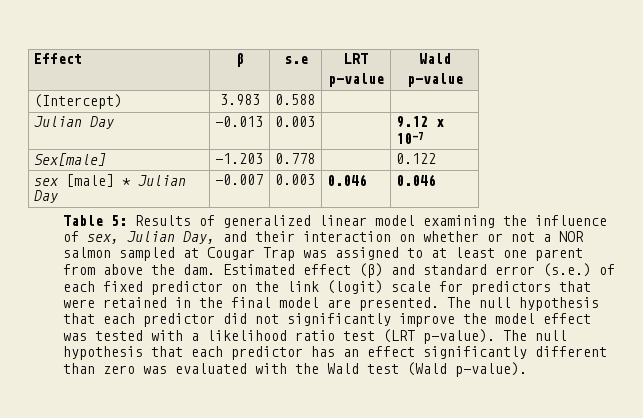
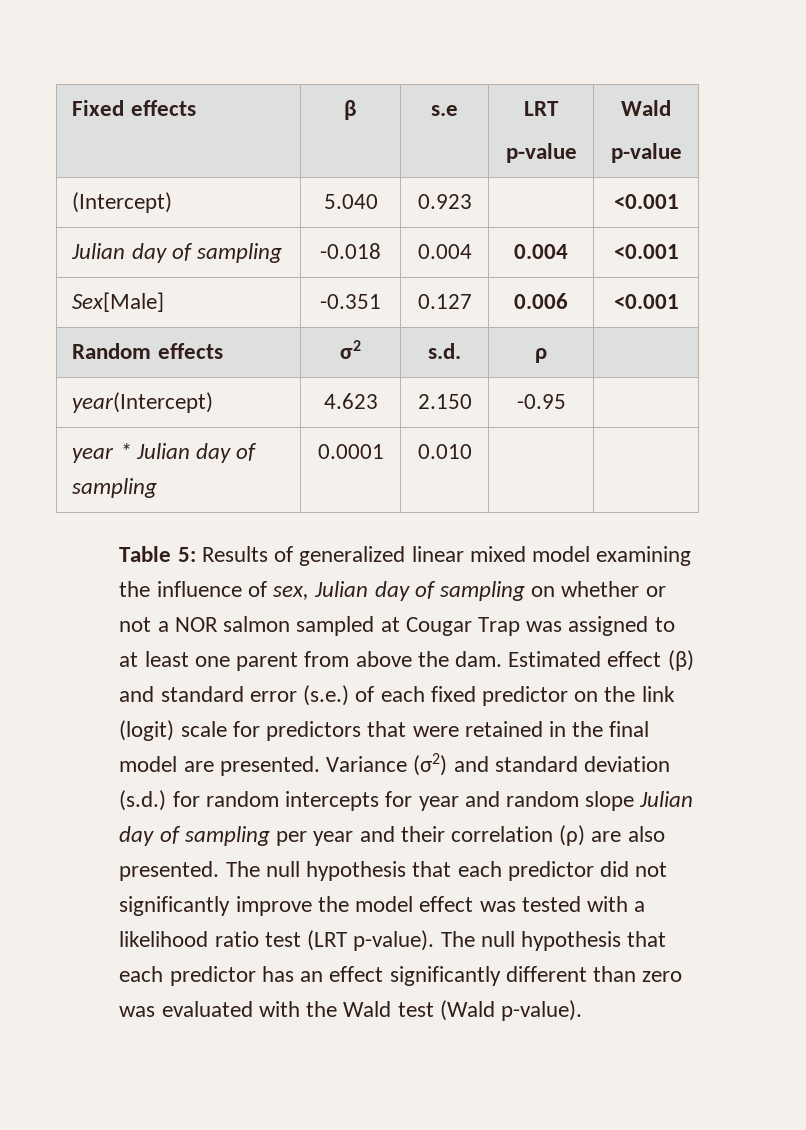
[33,53,82,64] Effect -> [72,100,196,116] Fixed effects
[219,94,260,105] [274,94,315,105] [33,116,114,129] [214,116,263,127] [274,116,315,127] [395,116,444,128] [395,132,424,144] [33,153,106,166] [214,153,263,164] [274,153,315,164] [395,153,436,164] [33,174,186,187] [33,190,58,203] [214,174,263,185] [274,174,315,185] [326,174,367,186] [395,174,436,186] 3.983 | 0.588 | | // Julian Day | -0.013 | 0.003 | | 9.12 x 10-7 // Sex[male] | -1.203 | 0.778 | | 0.122 // sex [male] * Julian Day | -0.007 | 0.003 | 0.046 | 0.046 -> [323,194,378,209] [417,194,472,209] [613,194,679,209] [71,243,283,263] [320,243,381,259] [417,244,472,259] [514,244,568,259] [613,244,679,259] [72,292,165,312] [320,294,381,309] [417,294,472,309] [514,293,568,309] [613,294,679,309] [72,343,223,359] [339,340,361,359] [428,343,461,359] [535,348,547,363] [72,392,214,413] [323,393,378,409] [417,394,472,409] [516,394,566,409] [72,443,258,463] [72,478,158,498] [317,444,384,459] [417,444,472,459] 5.040 | 0.923 | | <0.001 // Julian day of sampling | -0.018 | 0.004 | 0.004 | <0.001 // Sex[Male] | -0.351 | 0.127 | 0.006 | <0.001 // Random effects | σ2 | s.d. | ρ | // year(Intercept) | 4.623 | 2.150 | -0.95 | // year * Julian day of sampling | 0.0001 | 0.010 | |
(367, 220) none -> [469,546,526,562] mixed
[182,231,391,244] Day, and their interaction -> [374,581,525,601] day of sampling
(439, 304) none -> [326,753,670,776] [119,790,694,811] [119,825,665,846] [119,861,220,881] Variance (σ2) and standard deviation (s.d.) for random intercepts for year and random slope Julian day of sampling per year and their correlation (ρ) are also presented.

